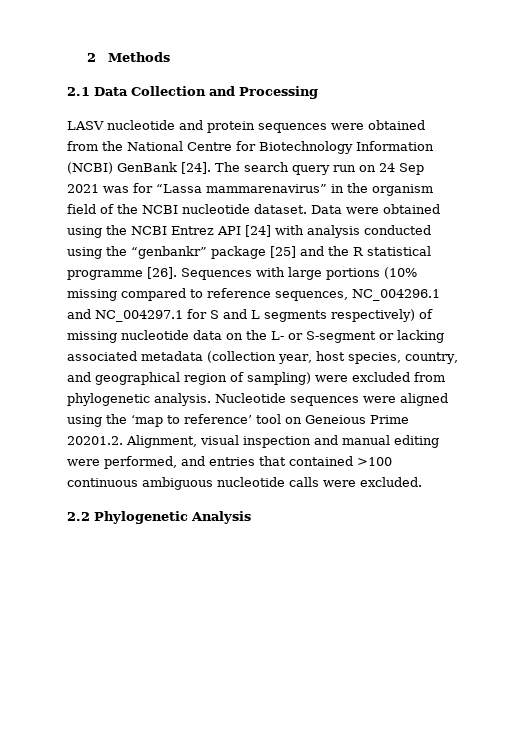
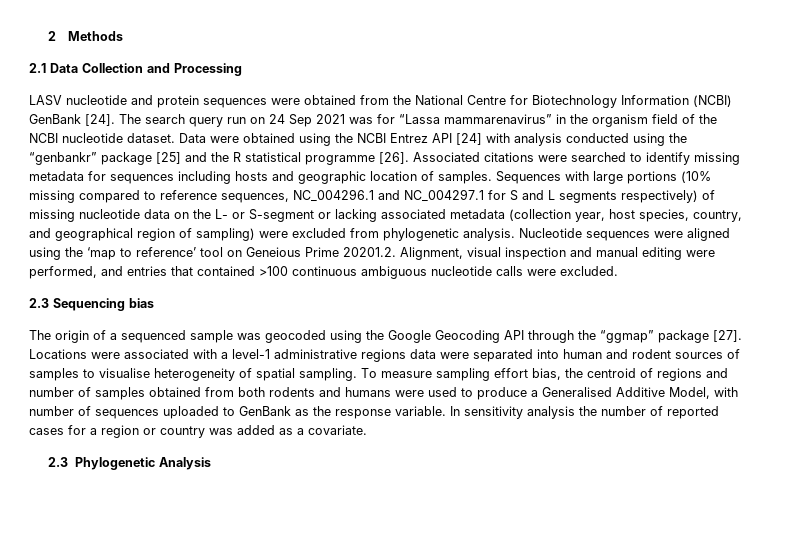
(177, 273) none -> [413,152,740,165] [29,171,492,184] Associated citations were searched to identify missing metadata for sequences including hosts and geographic location of samples.
[67,512,90,521] 2.2 -> [29,298,154,311] [29,330,742,343] [29,349,740,362] [29,368,728,381] [29,387,738,400] [29,406,719,419] [29,425,367,438] [48,457,69,467] 2.3 Sequencing bias // The origin of a sequenced sample was geocoded using the Google Geocoding API through the “ggmap” package [27]. Locations were associated with a level-1 administrative regions data were separated into human and rodent sources of samples to visualise heterogeneity of spatial sampling. To measure sampling effort bias, the centroid of regions and number of samples obtained from both rodents and humans were used to produce a Generalised Additive Model, with number of sequences uploaded to GenBank as the response variable. In sensitivity analysis the number of reported cases for a region or country was added as a covariate. // 2.3

